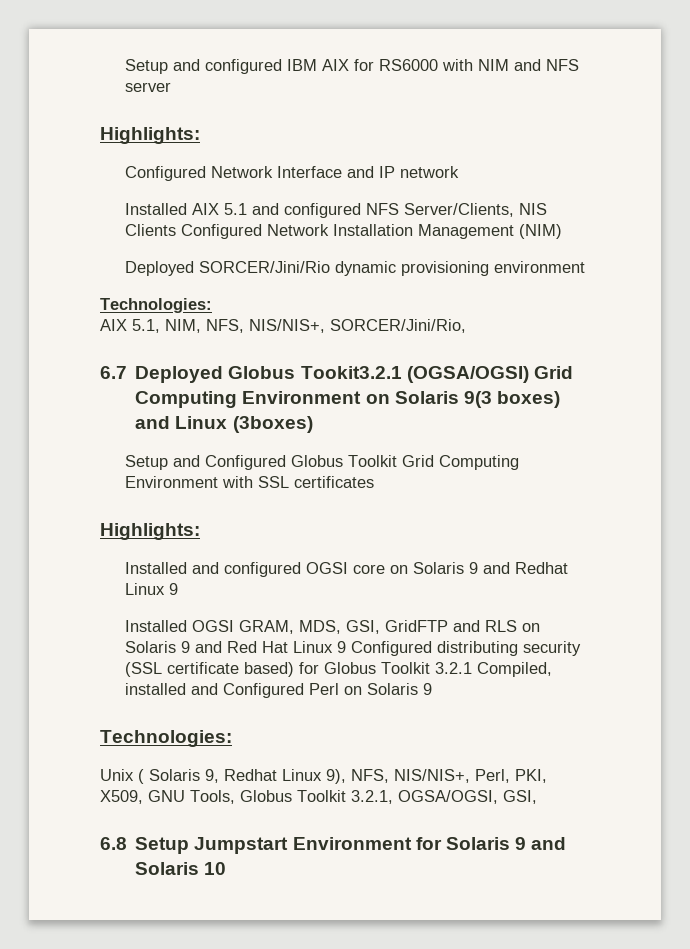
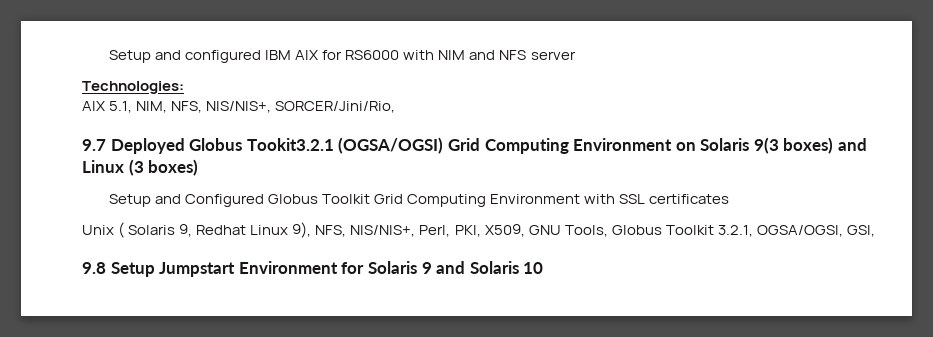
[100,127,200,144] [125,166,460,181] [125,203,548,218] [125,224,563,239] [125,261,586,276] // Highlights: // Configured Network Interface and IP network // Installed AIX 5.1 and configured NFS Server/Clients, NIS Clients Configured Network Installation Management (NIM) // Deployed SORCER/Jini/Rio dynamic provisioning environment -> (576, 55) none
[100,366,127,379] 6.7 -> [82,139,106,151] 9.7
[232,416,313,433] (3boxes) -> [128,159,199,176] (3 boxes)
[100,523,200,540] [125,562,569,577] [125,583,179,595] [125,620,541,634] [125,641,582,656] [125,662,553,677] [125,683,433,698] [100,730,232,747] // Highlights: // Installed and configured OGSI core on Solaris 9 and Redhat Linux 9 // Installed OGSI GRAM, MDS, GSI, GridFTP and RLS on Solaris 9 and Red Hat Linux 9 Configured distributing security (SSL certificate based) for Globus Toolkit 3.2.1 Compiled, installed and Configured Perl on Solaris 9 // Technologies: -> (730, 199) none
[100,837,127,850] 6.8 -> [82,262,106,274] 9.8

